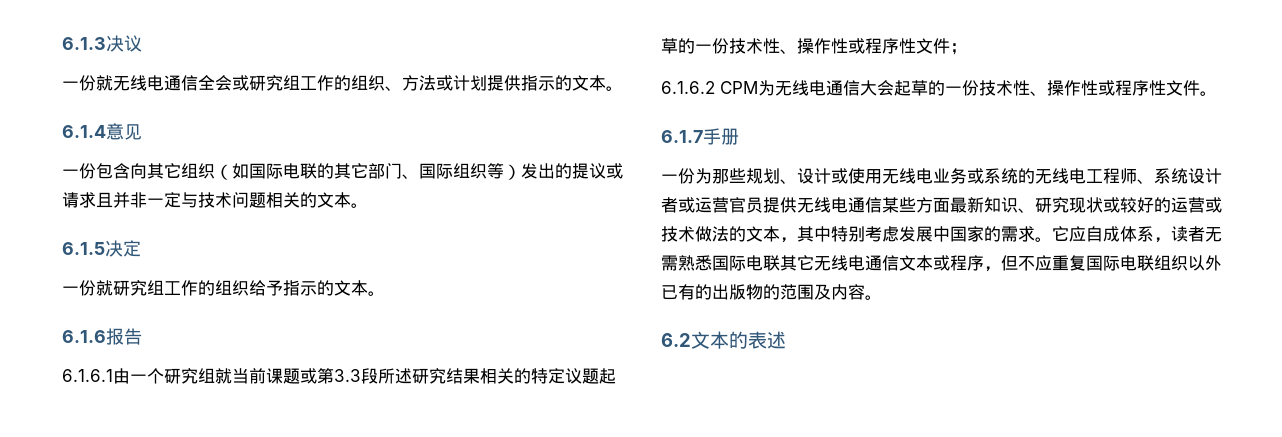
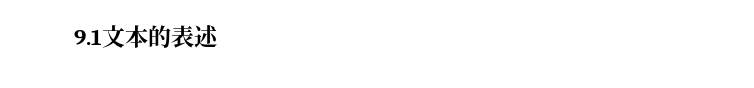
[62,35,142,52] [62,75,623,91] [62,123,142,140] [62,163,623,180] [62,192,368,208] [62,240,141,257] [62,280,385,296] [62,328,142,345] [62,368,616,384] [661,38,967,55] [661,80,1217,96] [661,128,739,145] [661,168,1222,184] [661,197,1222,213] [661,226,1222,243] [661,255,1222,272] [661,284,882,300] [661,333,691,347] 6.1.3决议 // 一份就无线电通信全会或研究组工作的组织、方法或计划提供指示的文本。 // 6.1.4意见 // 一份包含向其它组织（如国际电联的其它部门、国际组织等）发出的提议或请求且并非一定与技术问题相关的文本。 // 6.1.5决定 // 一份就研究组工作的组织给予指示的文本。 // 6.1.6报告 // 6.1.6.1由一个研究组就当前课题或第3.3段所述研究结果相关的特定议题起草的一份技术性、操作性或程序性文件； // 6.1.6.2 CPM为无线电通信大会起草的一份技术性、操作性或程序性文件。 // 6.1.7手册 // 一份为那些规划、设计或使用无线电业务或系统的无线电工程师、系统设计者或运营官员提供无线电通信某些方面最新知识、研究现状或较好的运营或技术做法的文本，其中特别考虑发展中国家的需求。它应自成体系，读者无需熟悉国际电联其它无线电通信文本或程序，但不应重复国际电联组织以外已有的出版物的范围及内容。 // 6.2 -> [74,29,102,45] 9.1

